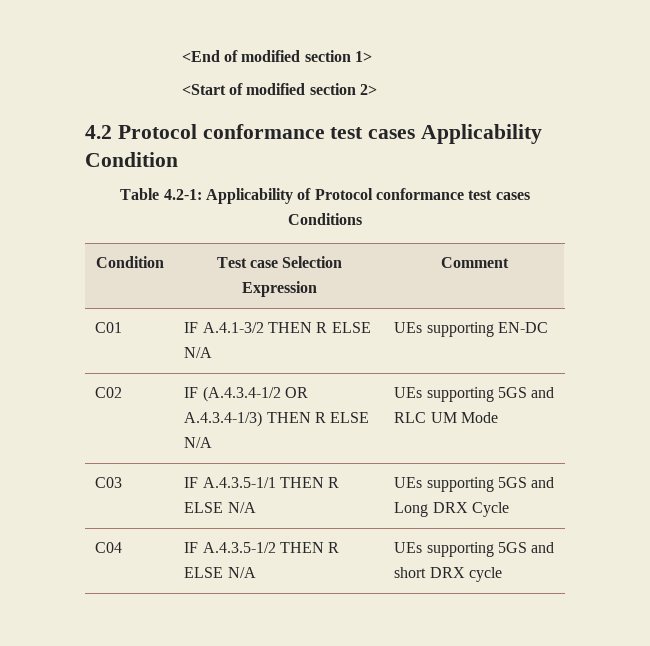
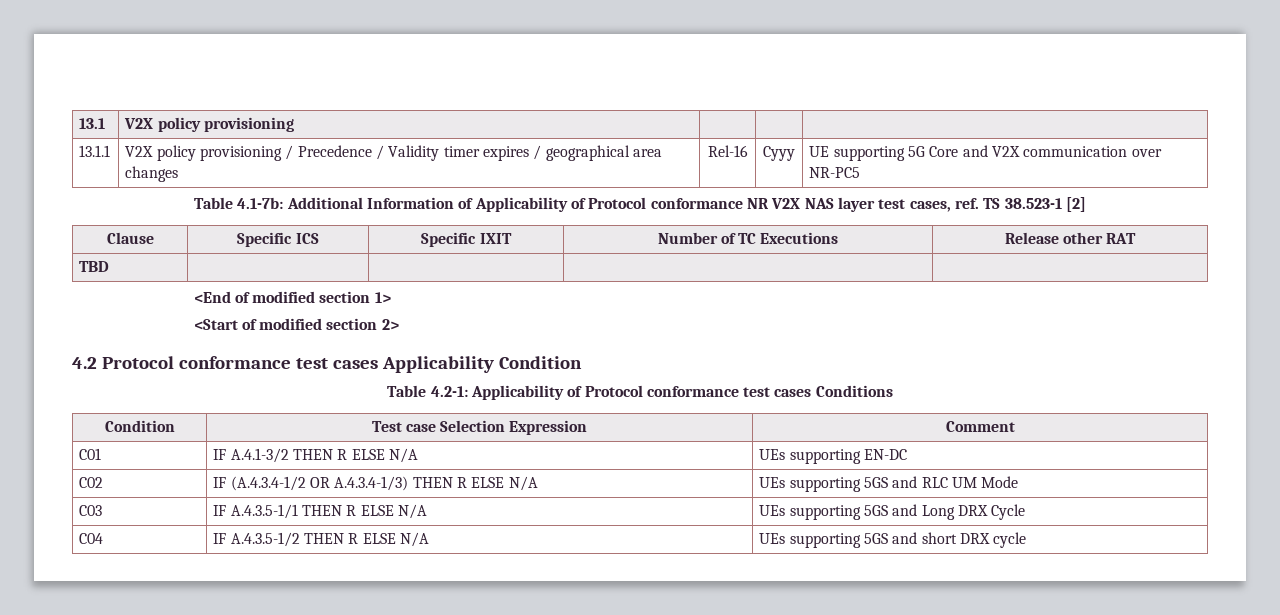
(181, 56) none -> [79,118,106,129] [124,117,294,132] [79,145,111,157] [125,145,662,161] [125,166,179,182] [707,145,748,157] [763,146,795,161] [809,145,1162,161] [809,167,861,178] [194,197,1086,212] [106,232,154,244] [237,232,319,247] [421,232,512,247] [657,232,839,244] [1004,232,1137,244] [79,261,110,272] 13.1 | V2X policy provisioning | | | // 13.1.1 | V2X policy provisioning / Precedence / Validity timer expires / geographical area changes | Rel-16 | Cyyy | UE supporting 5G Core and V2X communication over NR-PC5 // Table 4.1-7b: Additional Information of Applicability of Protocol conformance NR V2X NAS layer test cases, ref. TS 38.523-1 [2] // Clause | Specific ICS | Specific IXIT | Number of TC Executions | Release other RAT // TBD | | | | //

